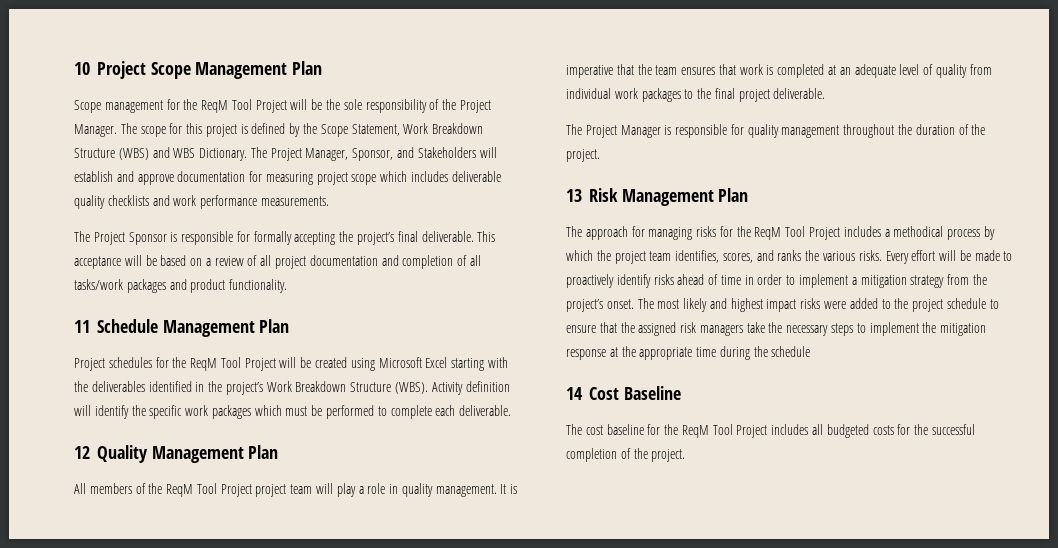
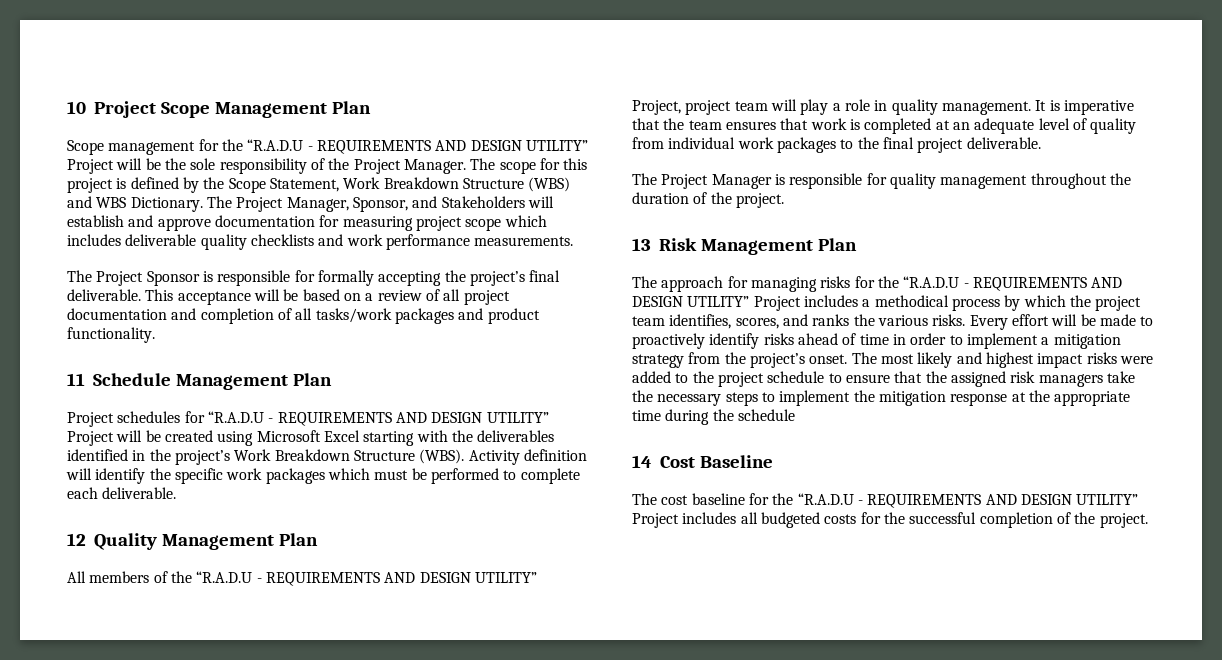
[201,99,252,113] ReqM Tool -> [247,139,588,154] “R.A.D.U - REQUIREMENTS AND DESIGN UTILITY”
[172,357,241,371] the ReqM Tool -> [207,411,549,426] “R.A.D.U - REQUIREMENTS AND DESIGN UTILITY”
[166,483,252,497] ReqM Tool Project -> [196,571,537,586] [632,100,681,115] “R.A.D.U - REQUIREMENTS AND DESIGN UTILITY” Project,
[754,226,806,240] ReqM Tool -> [903,276,1123,291] [632,296,750,307] “R.A.D.U - REQUIREMENTS AND DESIGN UTILITY”
[681,424,733,438] ReqM Tool -> [797,493,1139,508] “R.A.D.U - REQUIREMENTS AND DESIGN UTILITY”

